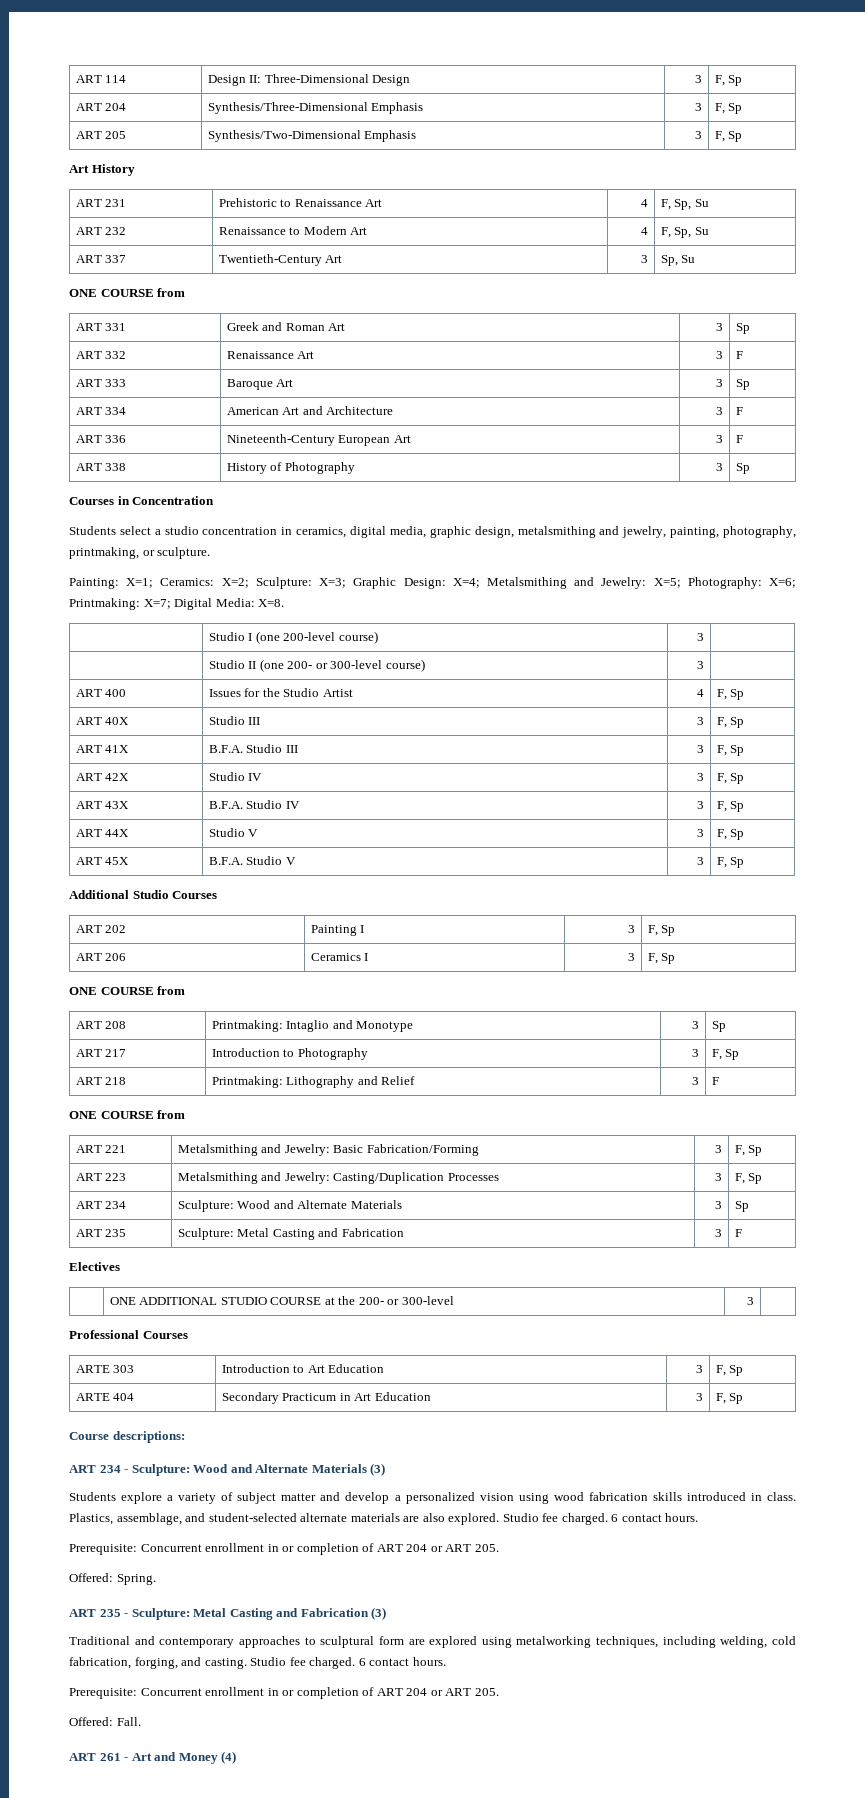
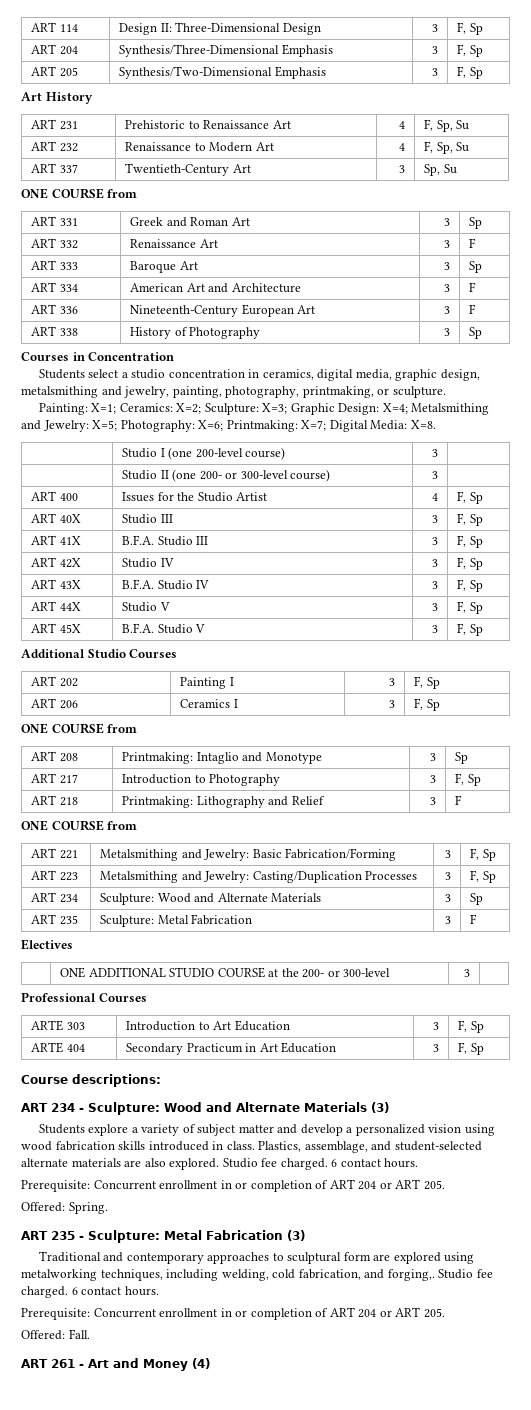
[272,1228,339,1240] Casting and -> (189, 919) none
[229,1608,299,1620] Casting and -> (202, 1235) none
[134,1657,247,1669] forging, and casting. -> [364,1269,435,1281] and forging,.

